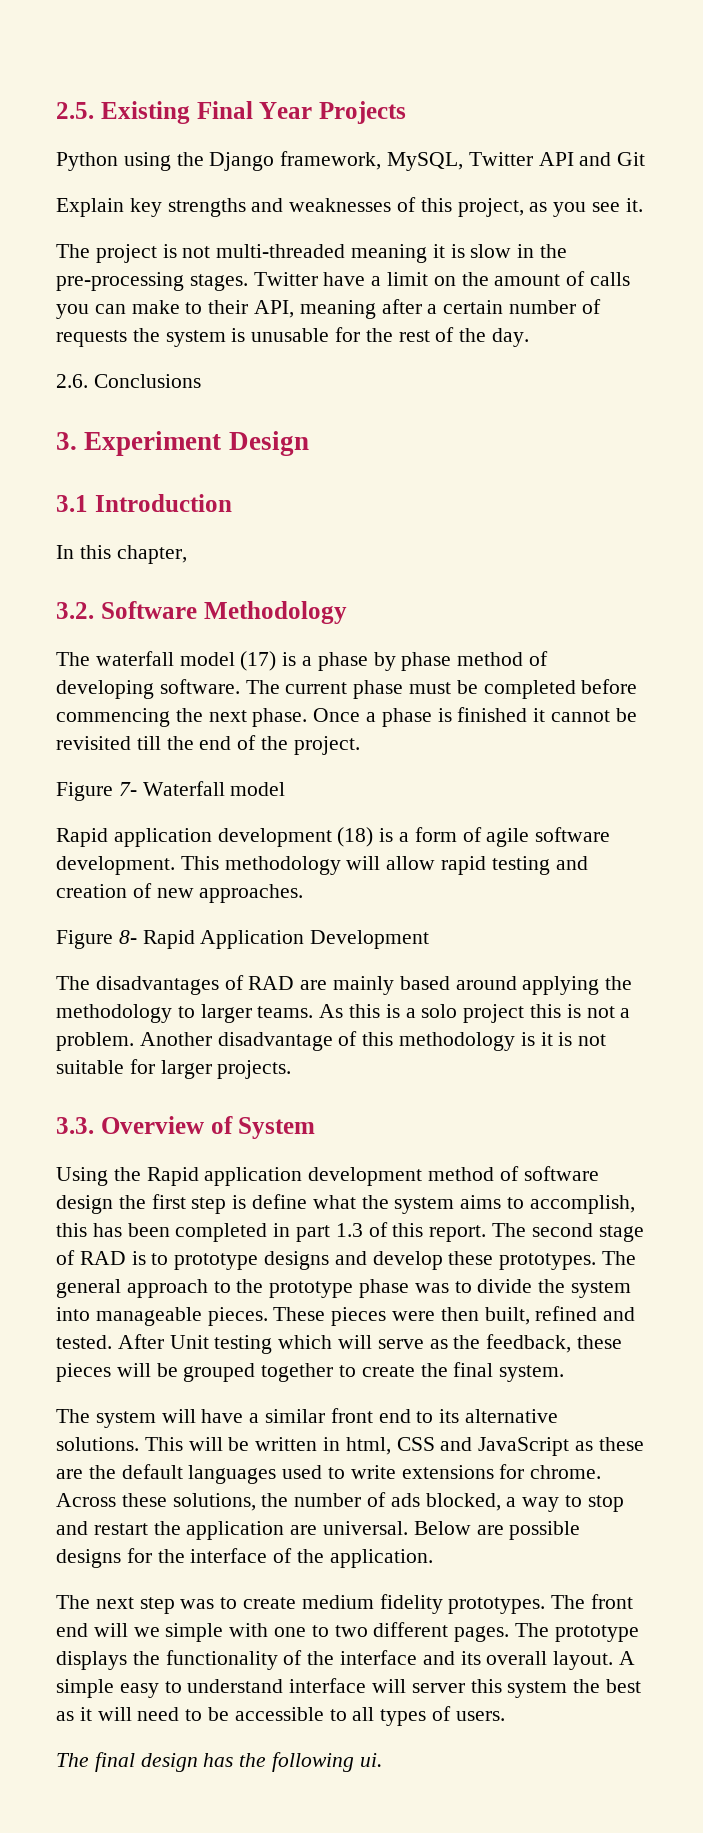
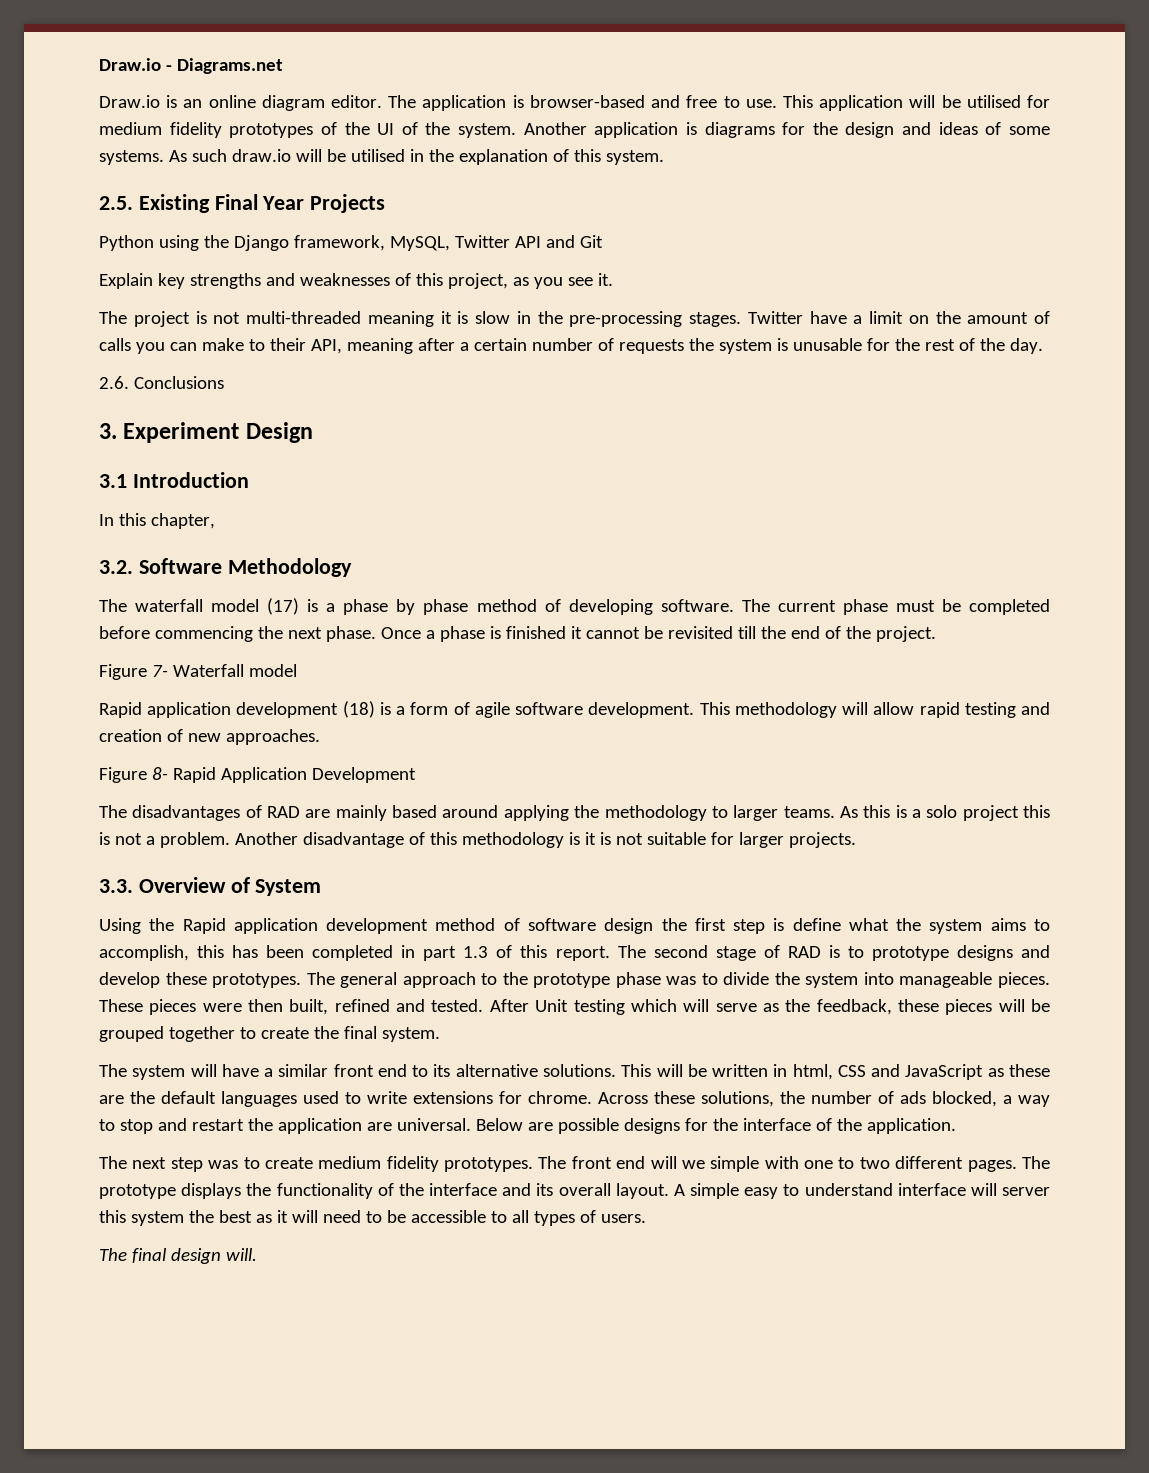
(56, 110) none -> [99,58,283,74] [99,95,1050,111] [99,122,1051,138] [99,149,664,165] Draw.io - Diagrams.net // Draw.io is an online diagram editor. The application is browser-based and free to use. This application will be utilised for medium fidelity prototypes of the UI of the system. Another application is diagrams for the design and ideas of some systems. As such draw.io will be utilised in the explanation of this system. //
[203,1752,382,1772] has the following ui. -> [225,1248,257,1261] will.

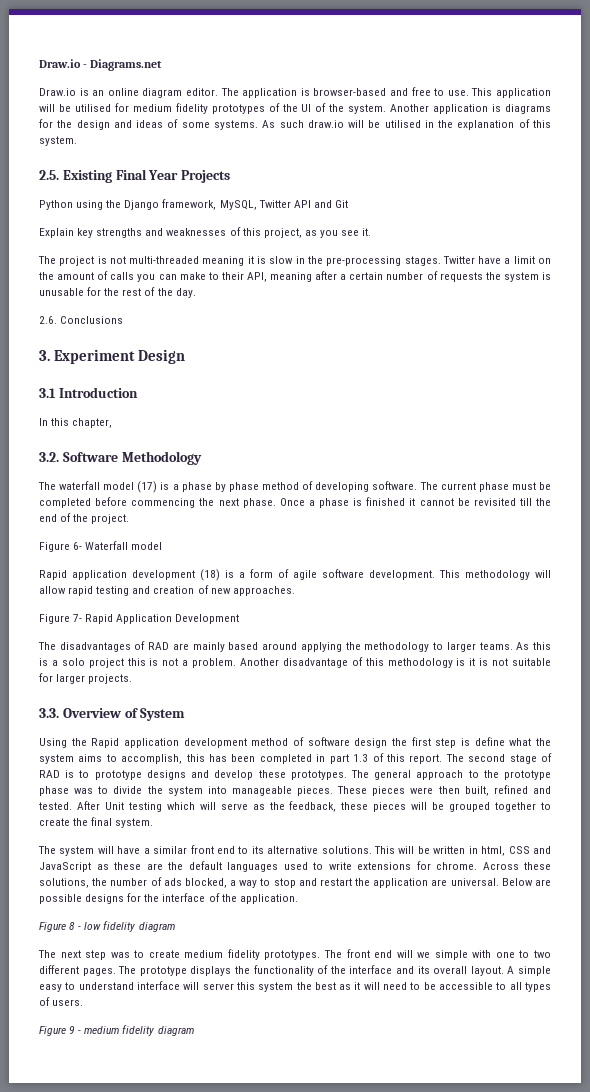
[151,665,168,677] 7- -> [73,542,83,550] 6-
[151,767,168,780] 8- -> [73,614,83,622] 7-
(956, 1126) none -> [39,921,175,932] // Figure 8 - low fidelity diagram
[99,1248,257,1264] The final design will. -> [39,1025,194,1036] Figure 9 - medium fidelity diagram

